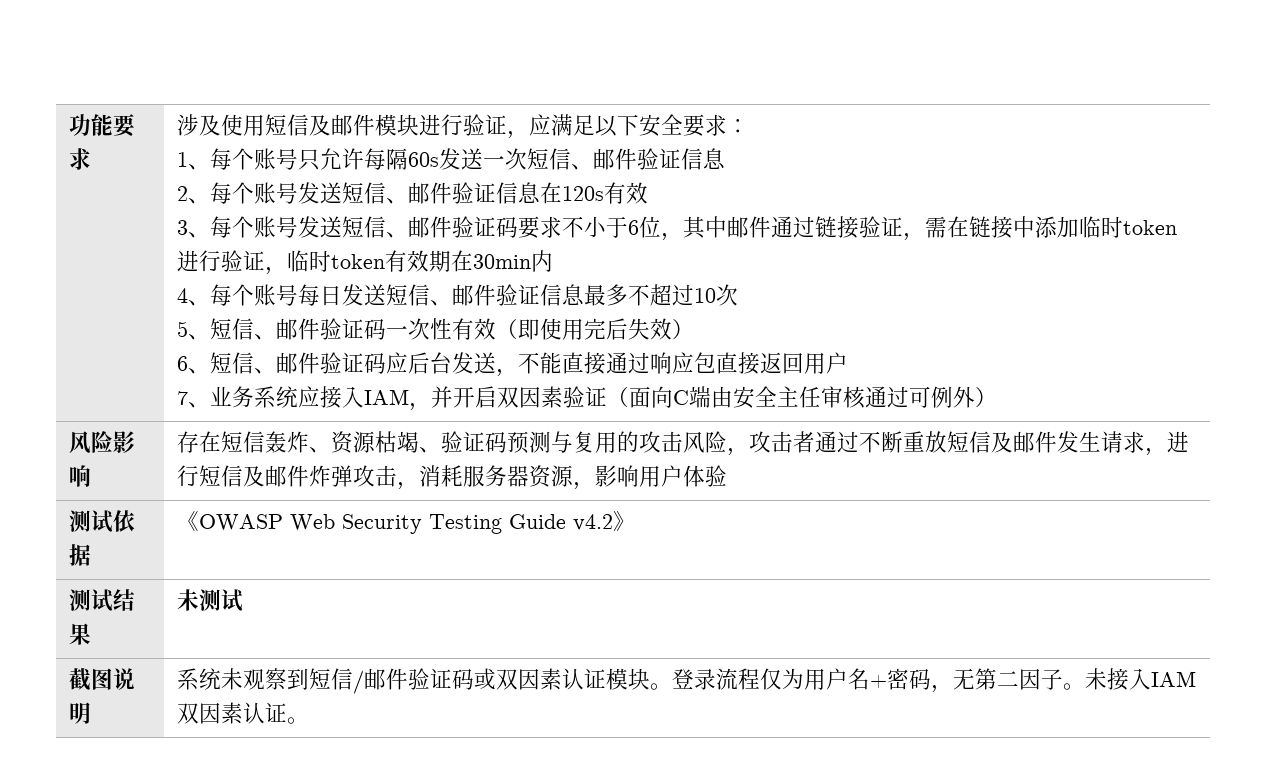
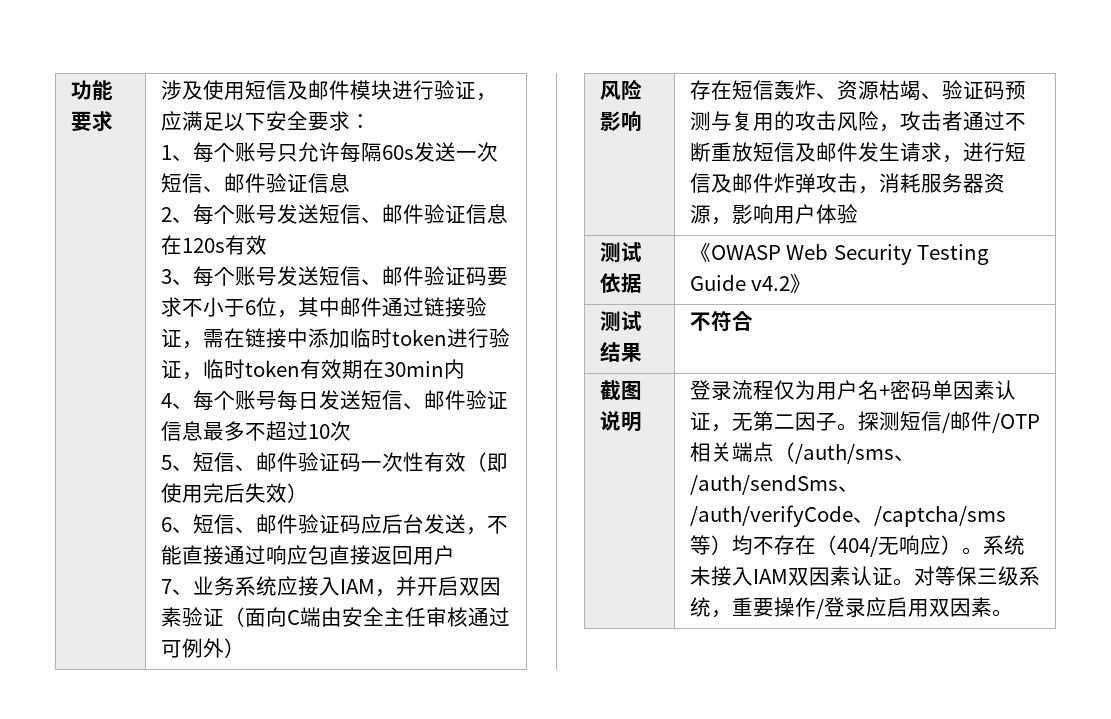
[177,589,244,612] 未测试 -> [689,311,753,331] 不符合
[177,668,673,694] 系统未观察到短信/邮件验证码或双因素认证模块。 -> (642, 422) none
(932, 679) none -> [931,380,1016,400] [689,411,711,431] 单因素认证
(1086, 686) none -> [857,411,1040,433] [689,442,915,464] [689,475,859,495] [689,505,1006,527] [689,535,1025,557] 探测短信/邮件/OTP相关端点（/auth/sms、/auth/sendSms、/auth/verifyCode、/captcha/sms等）均不存在（404/无响应）。系统
(310, 720) none -> [913,566,1040,586] [689,597,1013,619] 对等保三级系统，重要操作/登录应启用双因素。

